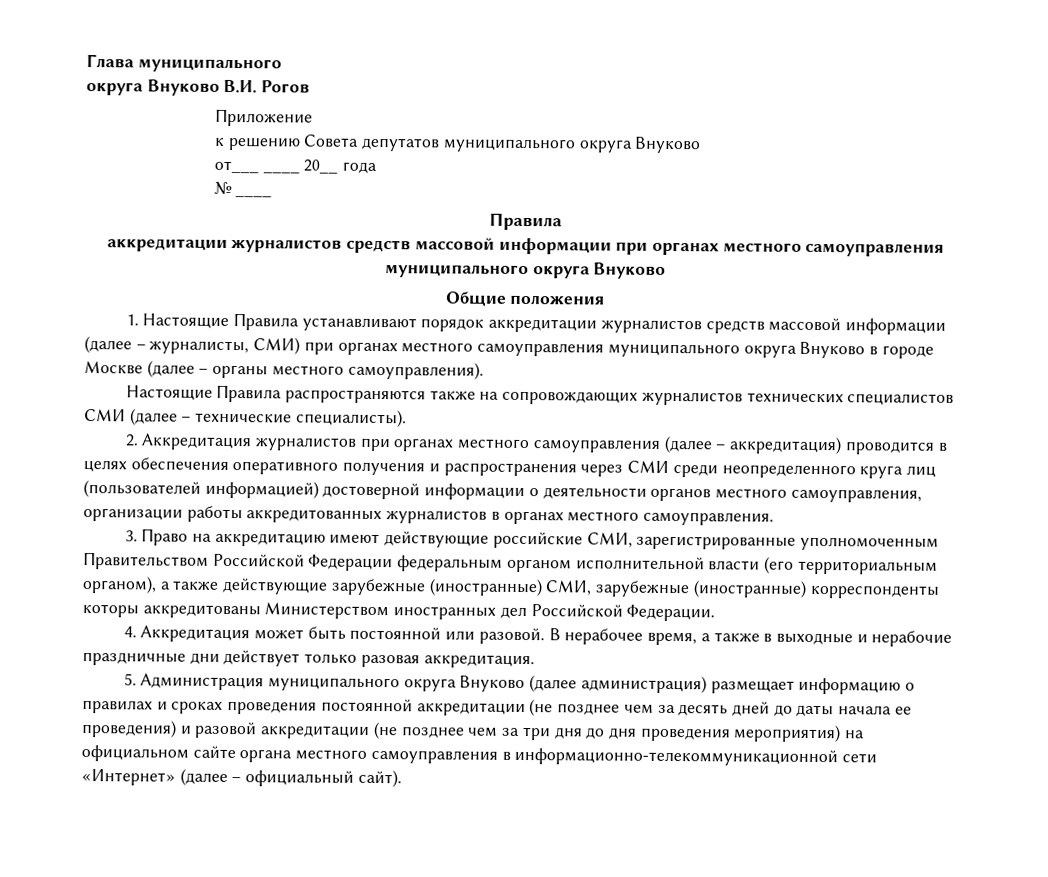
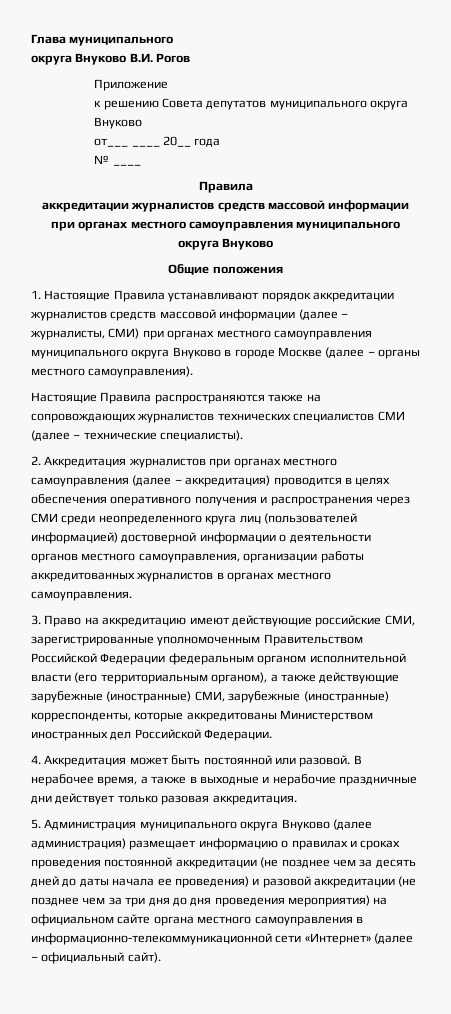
[809,584,940,599] [82,604,139,618] корреспонденты которы -> [31,712,184,722] корреспонденты, которые

